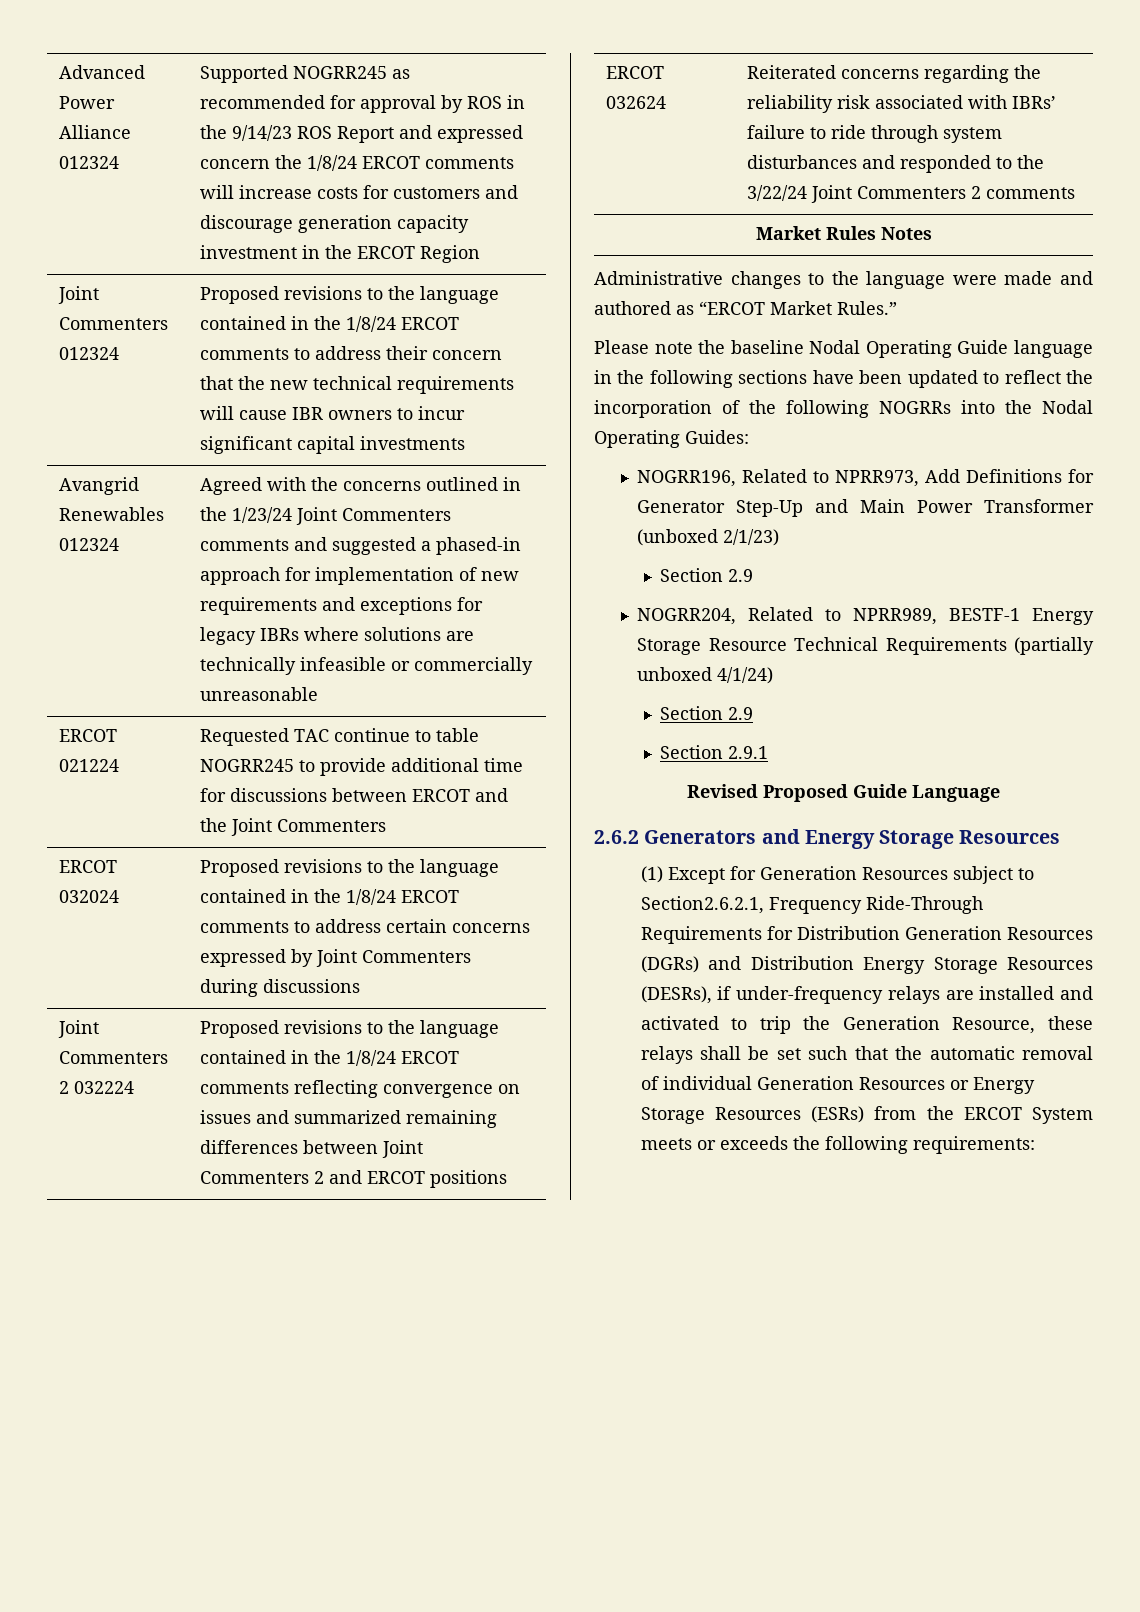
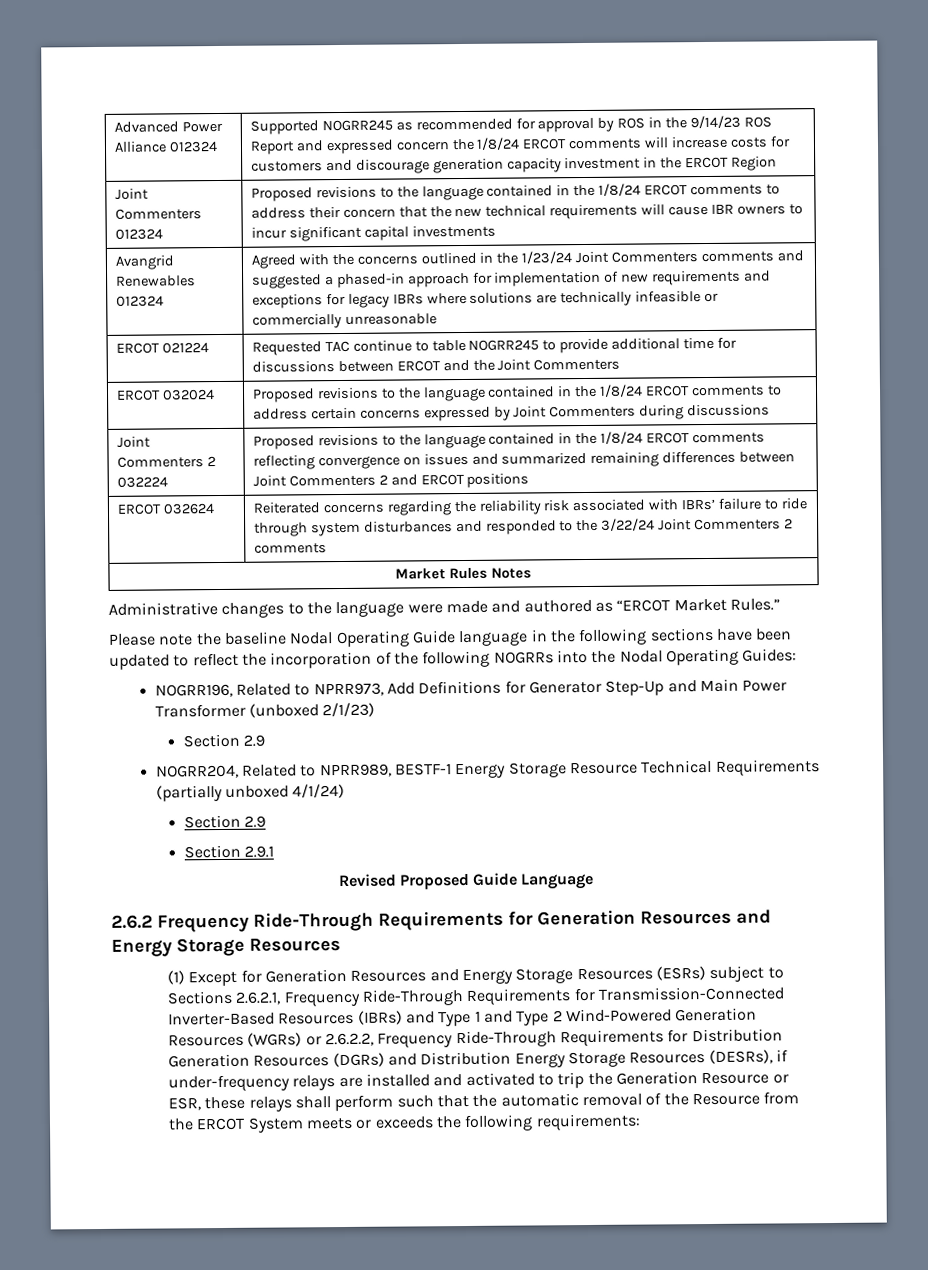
[644,830,757,844] Generators -> [157,909,732,933] Frequency Ride-Through Requirements for Generation Resources
[952,866,1034,884] [640,896,764,914] subject to Section2.6.2.1, -> [429,965,784,985] [167,986,784,1007] [168,1007,758,1027] [168,1032,375,1047] and Energy Storage Resources (ESRs) subject to Sections 2.6.2.1, Frequency Ride-Through Requirements for Transmission-Connected Inverter-Based Resources (IBRs) and Type 1 and Type 2 Wind-Powered Generation Resources (WGRs) or 2.6.2.2,
[952,1017,1036,1034] Resource, -> [701,1071,789,1085] [168,1097,202,1111] Resource or ESR,
[748,1046,801,1060] be set -> [334,1094,394,1112] perform
[662,1076,1035,1094] [640,1106,865,1124] individual Generation Resources or Energy Storage Resources (ESRs) -> [663,1092,760,1106] the Resource

